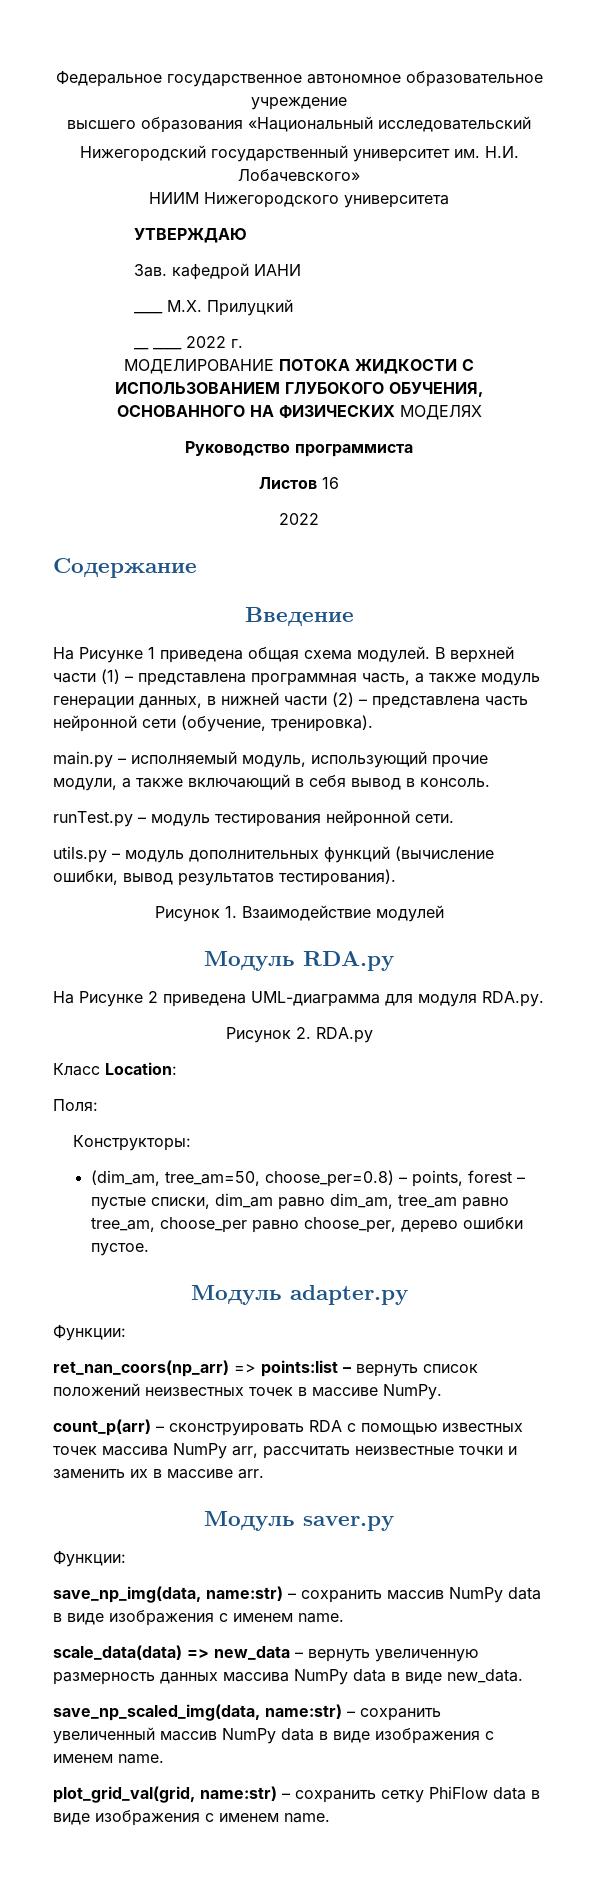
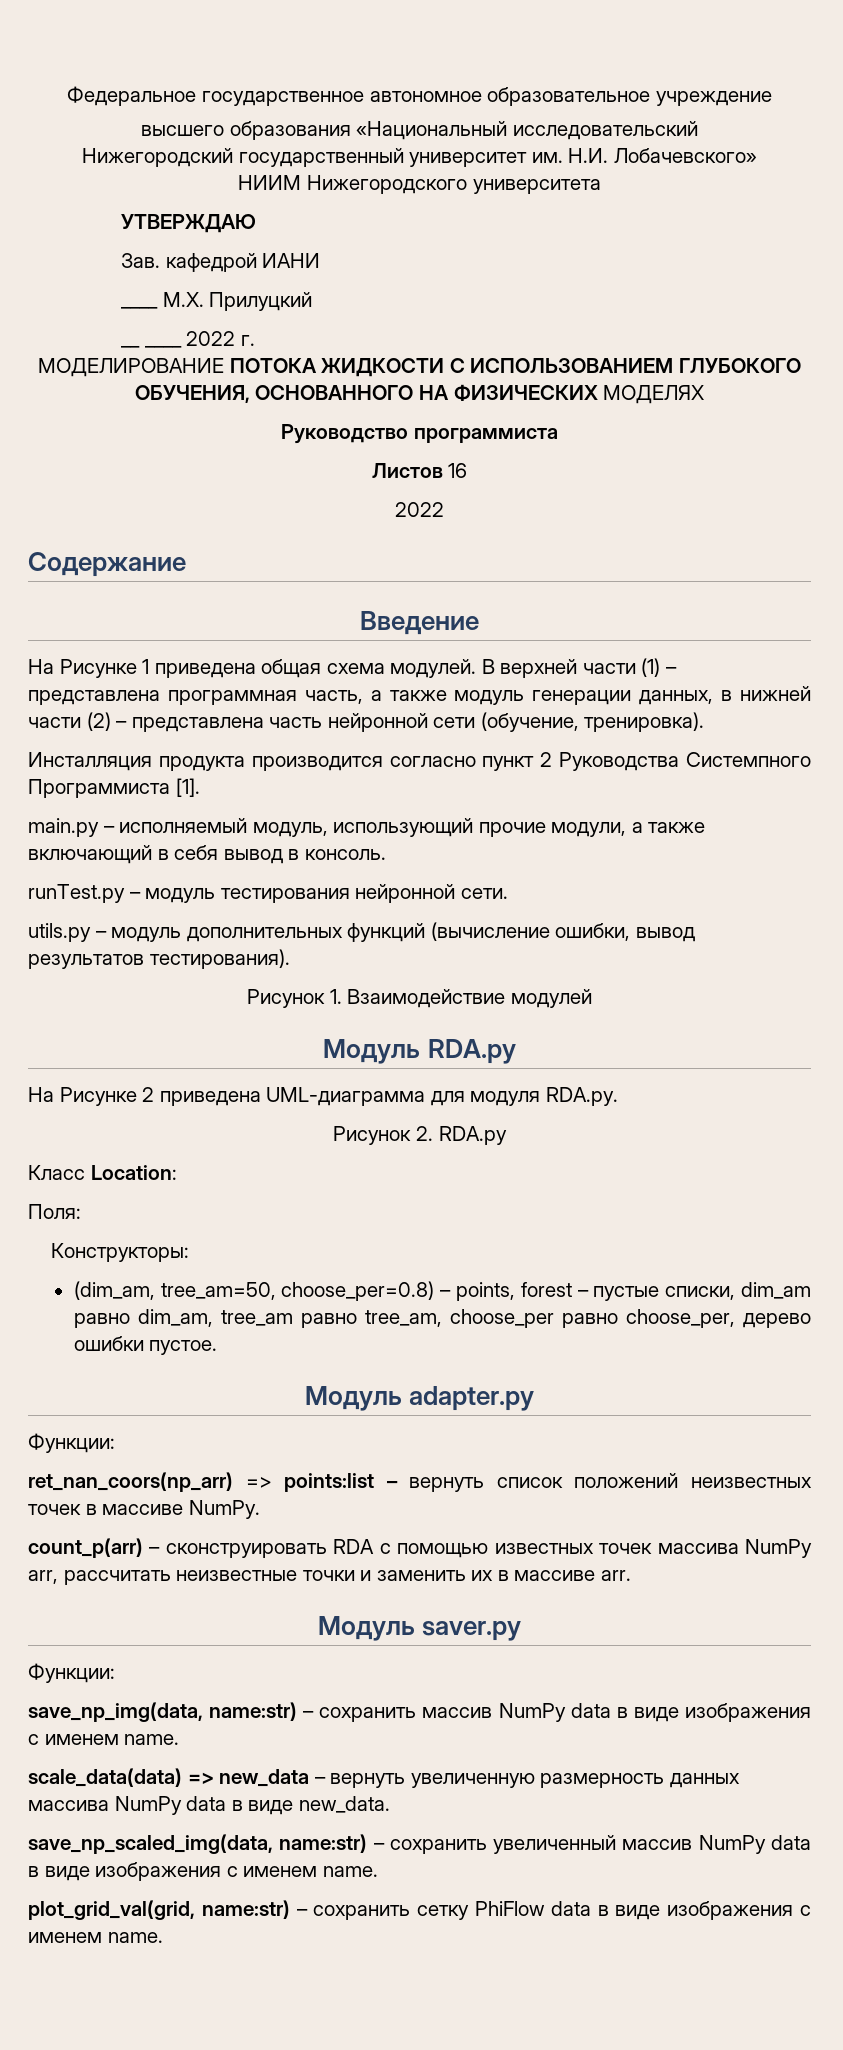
(373, 723) none -> [28,752,811,771] [28,778,200,798] // Инсталляция продукта производится согласно пункт 2 Руководства Системпного Программиста [1].

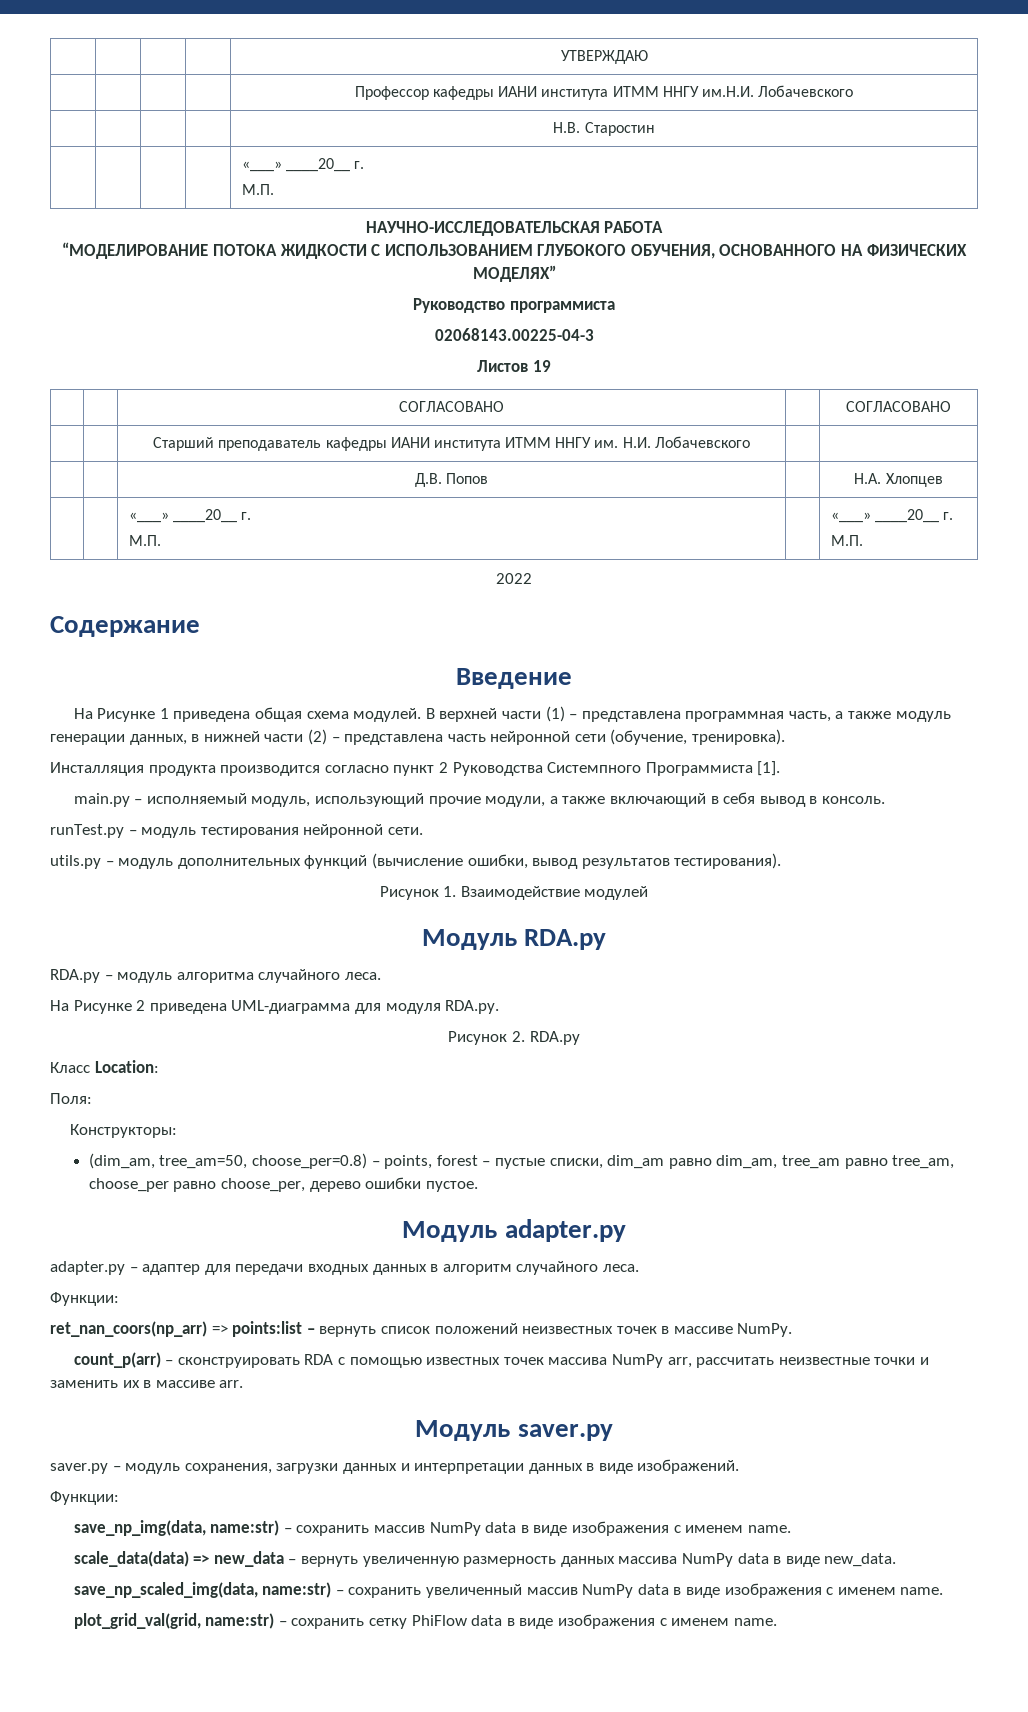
[67,86,772,106] [141,121,698,140] [82,148,757,167] [238,175,601,194] [121,214,257,233] [121,253,321,272] [121,307,159,309] [162,292,313,311] [121,346,182,348] [186,331,255,346] [38,358,225,377] Федеральное государственное автономное образовательное учреждение // высшего образования «Национальный исследовательский // Нижегородский государственный университет им. Н.И. Лобачевского» // НИИМ Нижегородского университета // УТВЕРЖДАЮ // Зав. кафедрой ИАНИ // ____ М.Х. Прилуцкий // __ ____ 2022 г. // МОДЕЛИРОВАНИЕ -> [560,50,648,64] [354,85,854,100] [553,122,655,136] [241,158,365,172] [241,184,274,195] [365,221,664,236] [62,242,209,259] | | | | УТВЕРЖДАЮ // | | | | Профессор кафедры ИАНИ института ИТММ ННГУ им.Н.И. Лобачевского // | | | | Н.В. Старостин // | | | | «___» ____20__ г. // М.П. // НАУЧНО-ИССЛЕДОВАТЕЛЬСКАЯ РАБОТА // “МОДЕЛИРОВАНИЕ
[603,385,705,404] МОДЕЛЯХ -> [472,265,556,282] МОДЕЛЯХ”
(558, 435) none -> [434,328,594,341] // 02068143.00225-04-3
[448,463,468,478] 16 -> [532,360,551,372] [399,401,504,412] [846,401,951,412] [153,436,750,451] [414,473,489,487] [854,473,943,487] [128,509,252,523] [128,535,161,546] [830,509,954,523] [830,535,863,546] 19 // | | СОГЛАСОВАНО | | СОГЛАСОВАНО // | | Старший преподаватель кафедры ИАНИ института ИТММ ННГУ им. Н.И. Лобачевского | | // | | Д.В. Попов | | Н.А. Хлопцев // | | «___» ____20__ г. // М.П. | | «___» ____20__ г. // М.П.
(516, 1051) none -> [50,969,381,983] // RDA.py – модуль алгоритма случайного леса.
(535, 1398) none -> [50,1261,639,1275] // adapter.py – адаптер для передачи входных данных в алгоритм случайного леса.
(522, 1631) none -> [50,1459,740,1474] // saver.py – модуль сохранения, загрузки данных и интерпретации данных в виде изображений.

